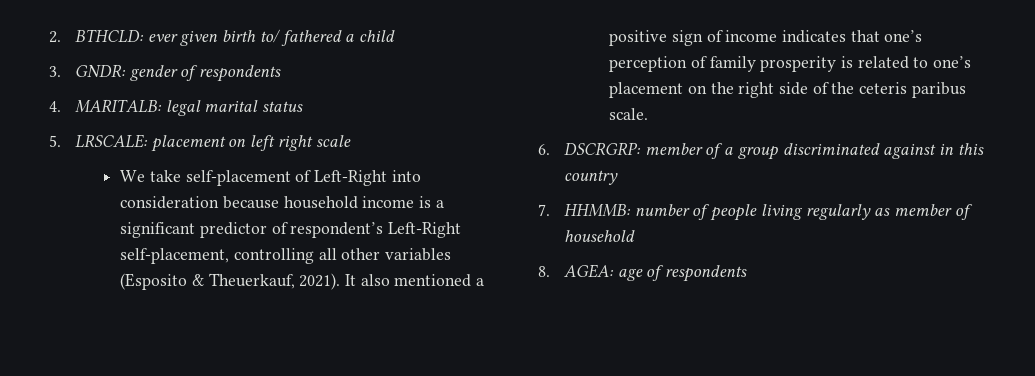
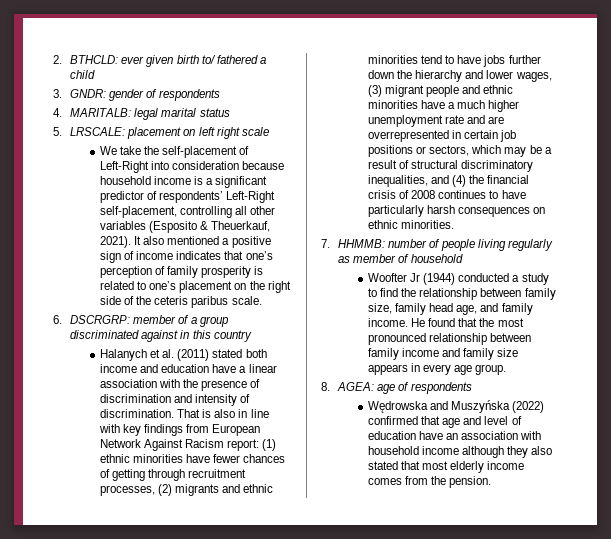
(181, 176) none -> [144,146,160,155] the
[290,222,384,238] respondent’s -> [159,191,224,203] respondents’
(618, 177) none -> [100,349,267,361] [100,364,277,373] [100,379,261,391] [100,394,251,406] [100,409,269,418] [99,424,261,436] [100,439,277,451] [100,454,286,463] [100,469,247,481] [100,484,274,496] [368,55,541,67] [368,70,552,82] [368,85,514,97] [368,100,520,112] [368,115,505,127] [368,130,517,142] [368,145,552,157] [368,160,534,172] [368,175,530,187] [368,190,526,199] [368,205,546,217] [368,220,455,229] // Halanych et al. (2011) stated both income and education have a linear association with the presence of discrimination and intensity of discrimination. That is also in line with key findings from European Network Against Racism report: (1) ethnic minorities have fewer chances of getting through recruitment processes, (2) migrants and ethnic minorities tend to have jobs further down the hierarchy and lower wages, (3) migrant people and ethnic minorities have a much higher unemployment rate and are overrepresented in certain job positions or sectors, which may be a result of structural discriminatory inequalities, and (4) the financial crisis of 2008 continues to have particularly harsh consequences on ethnic minorities.
(635, 236) none -> [368,273,549,285] [368,288,556,300] [368,303,533,315] [368,318,524,327] [368,333,532,345] [368,348,519,360] [368,363,507,375] // Woofter Jr (1944) conducted a study to find the relationship between family size, family head age, and family income. He found that the most pronounced relationship between family income and family size appears in every age group.
(748, 273) none -> [368,400,545,413] [368,416,522,428] [368,431,542,440] [368,446,553,458] [368,461,525,473] [368,476,492,488] // Wędrowska and Muszyńska (2022) confirmed that age and level of education have an association with household income although they also stated that most elderly income comes from the pension.

